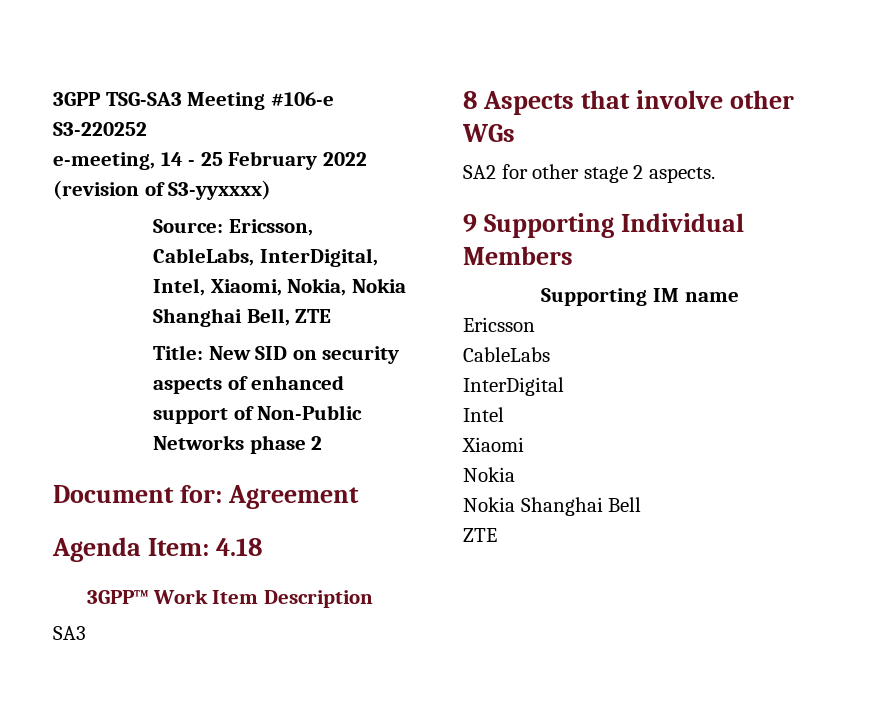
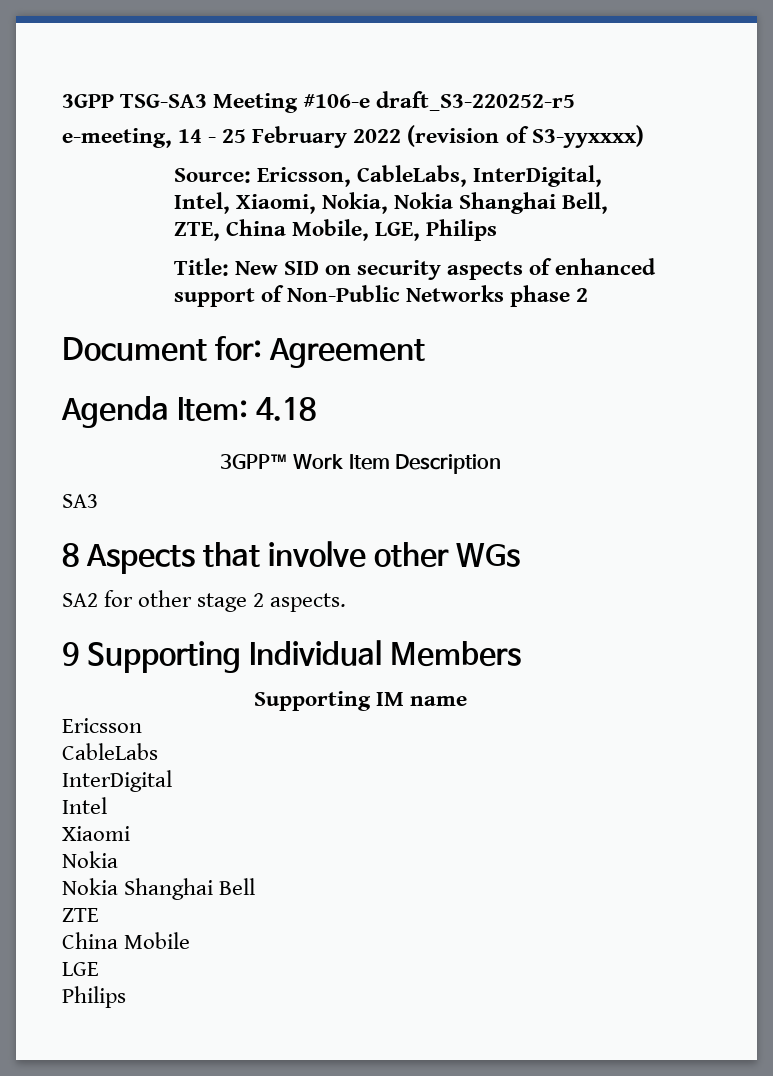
[53,122,147,136] S3-220252 -> [376,91,576,111] draft_S3-220252-r5
[295,309,332,323] ZTE -> [173,219,497,241] ZTE, China Mobile, LGE, Philips
(497, 535) none -> [62,932,191,949] [62,962,99,976] [62,986,126,1008] // China Mobile // LGE // Philips

